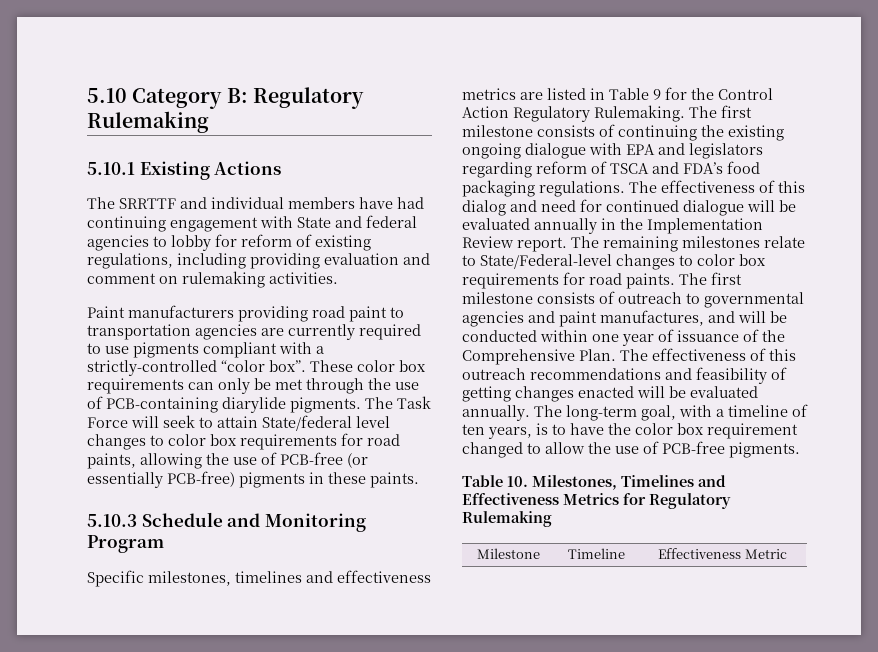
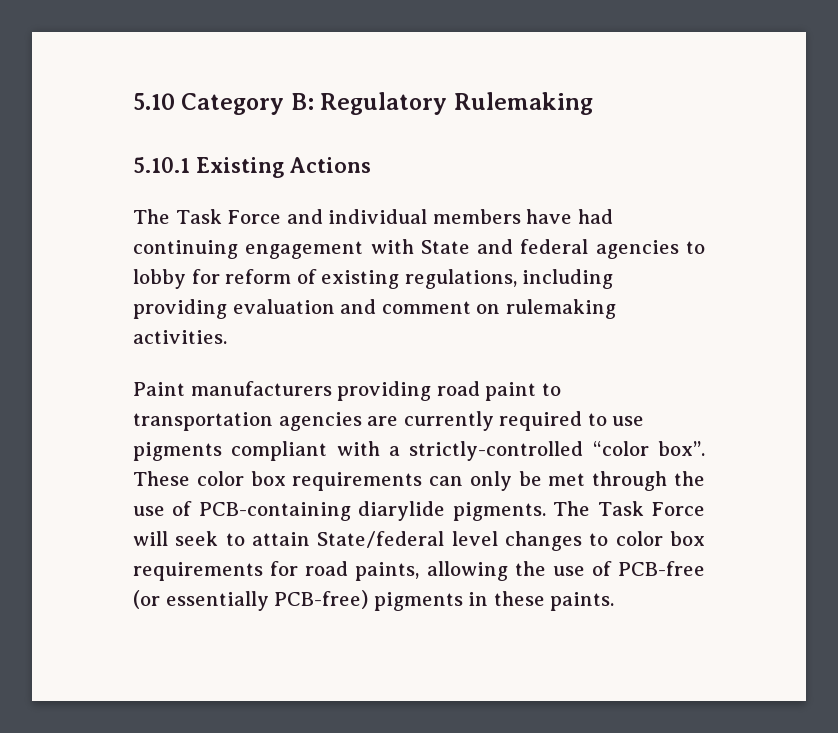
[119,198,176,209] SRRTTF -> [175,209,282,224] Task Force
[87,512,366,532] [87,535,164,553] [87,570,431,587] [462,87,773,100] [462,105,752,122] [462,124,784,141] [462,143,763,159] [462,161,760,178] [462,180,805,197] [462,199,796,216] [462,218,763,234] [462,236,805,252] [462,254,766,270] [462,272,742,289] [462,291,804,308] [462,310,787,327] [462,329,785,346] [462,348,796,365] [462,367,787,384] [462,386,758,402] [462,404,808,421] [462,423,798,439] [462,441,800,458] [462,475,726,490] [462,493,731,509] [462,511,552,527] [476,548,540,559] [567,548,625,559] [658,548,787,559] // 5.10.3 Schedule and Monitoring Program // Specific milestones, timelines and effectiveness metrics are listed in Table 9 for the Control Action Regulatory Rulemaking. The first milestone consists of continuing the existing ongoing dialogue with EPA and legislators regarding reform of TSCA and FDA’s food packaging regulations. The effectiveness of this dialog and need for continued dialogue will be evaluated annually in the Implementation Review report. The remaining milestones relate to State/Federal-level changes to color box requirements for road paints. The first milestone consists of outreach to governmental agencies and paint manufactures, and will be conducted within one year of issuance of the Comprehensive Plan. The effectiveness of this outreach recommendations and feasibility of getting changes enacted will be evaluated annually. The long-term goal, with a timeline of ten years, is to have the color box requirement changed to allow the use of PCB-free pigments. // Table 10. Milestones, Timelines and Effectiveness Metrics for Regulatory Rulemaking // Milestone | Timeline | Effectiveness Metric -> (615, 601) none

